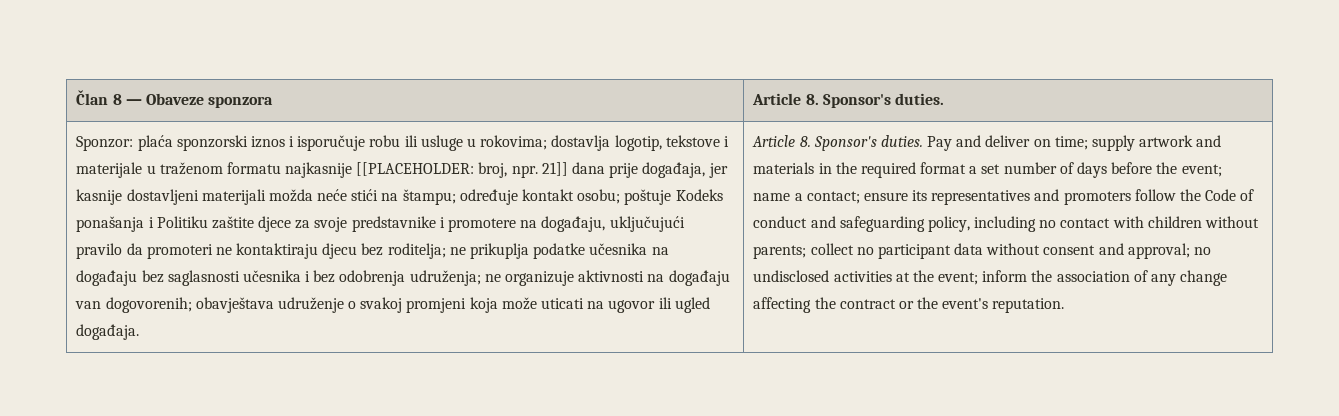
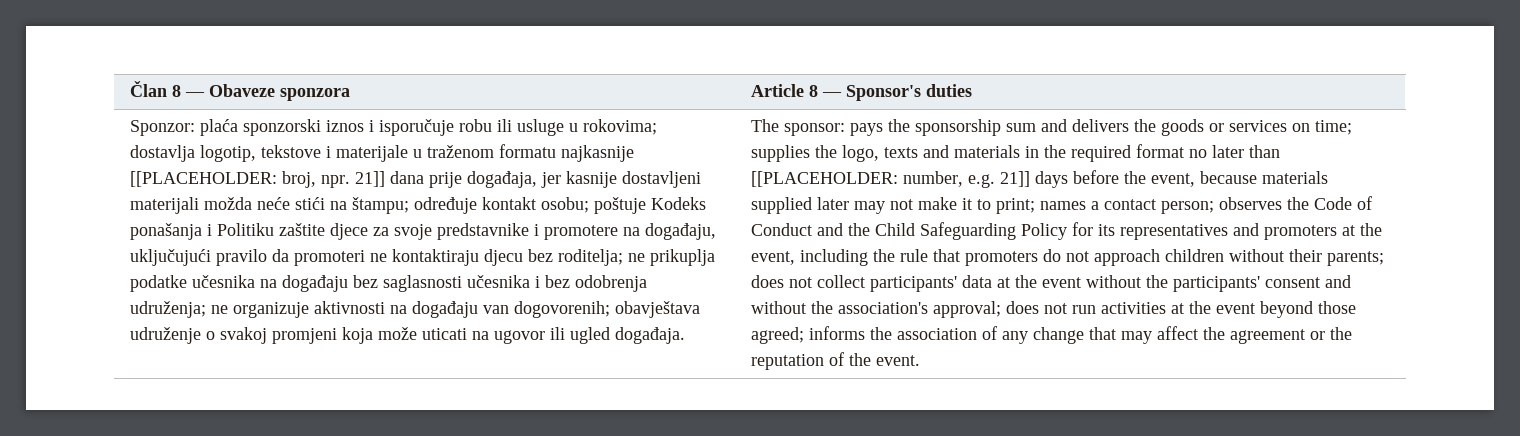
[805,93,944,108] 8. Sponsor's duties. -> [808,84,972,101] 8 — Sponsor's duties
[752,135,1194,151] Article 8. Sponsor's duties. Pay and deliver on time; supply artwork -> [750,119,1352,136] [750,145,918,162] The sponsor: pays the sponsorship sum and delivers the goods or services on time; supplies the logo, texts
[969,162,1222,178] [753,189,1255,205] [753,216,1260,232] [753,243,1212,259] [753,270,1028,285] a set number of days before the event; name a contact; ensure its representatives and promoters follow the Code of conduct and safeguarding policy, including no contact with children without parents; collect no participant data without consent and approval; no undisclosed activities at the event; inform -> [1188,145,1280,158] [750,170,1328,188] [750,196,1372,214] [750,222,1382,240] [750,249,1384,266] [750,275,1351,292] [750,301,1356,318] [750,326,865,344] no later than [[PLACEHOLDER: number, e.g. 21]] days before the event, because materials supplied later may not make it to print; names a contact person; observes the Code of Conduct and the Child Safeguarding Policy for its representatives and promoters at the event, including the rule that promoters do not approach children without their parents; does not collect participants' data at the event without the participants' consent and without the association's approval; does not run activities at the event beyond those agreed; informs
[753,297,1065,313] affecting the contract or the event's reputation. -> [1088,326,1352,344] [750,352,920,370] that may affect the agreement or the reputation of the event.

